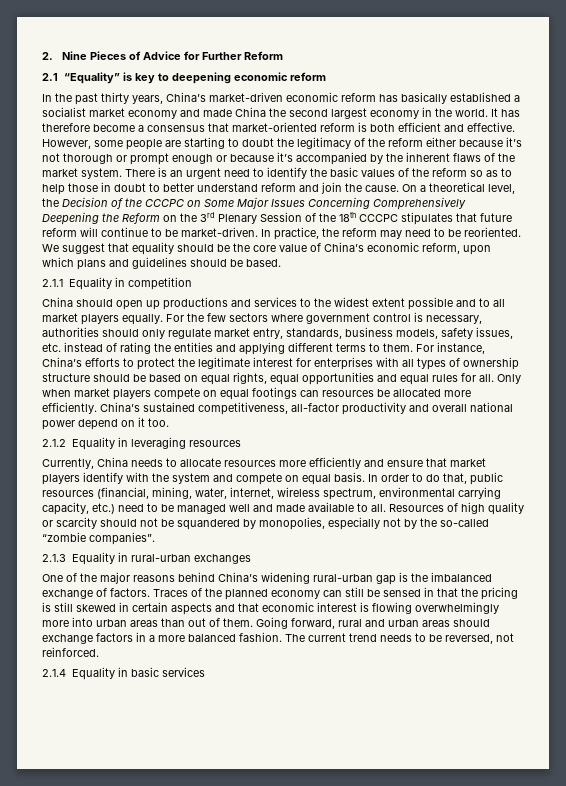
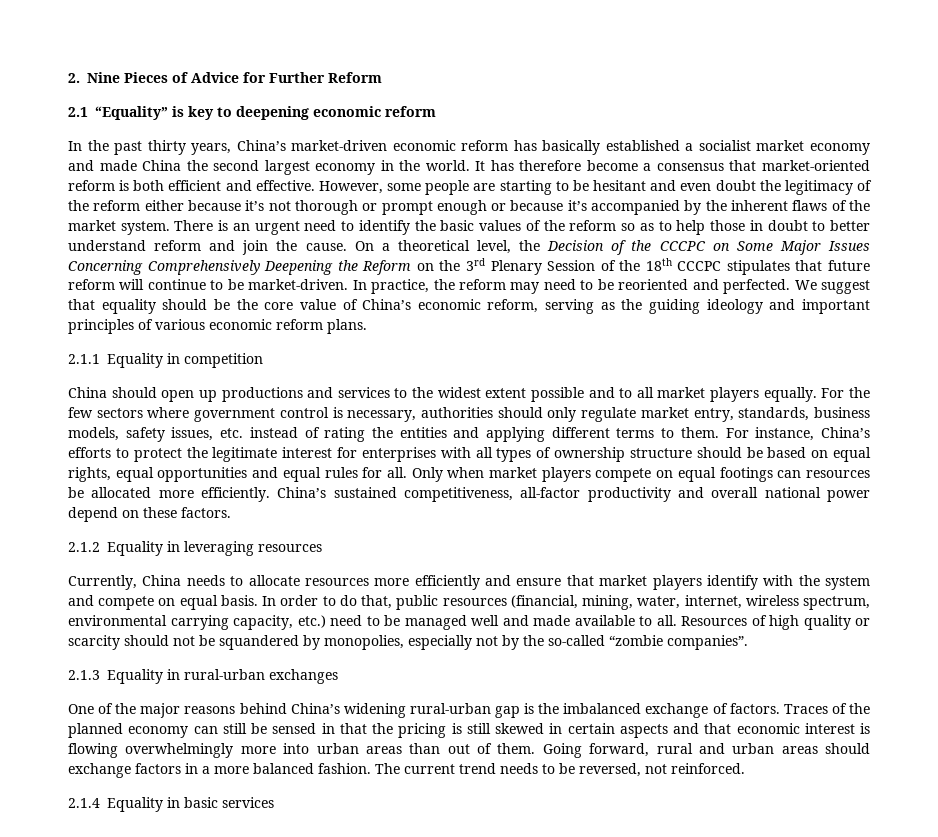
(239, 142) none -> [572,180,712,191] be hesitant and even
[464,227,521,237] reoriented. -> [618,279,791,294] reoriented and perfected.
[463,245,491,255] [42,257,281,270] upon which plans and guidelines should be based. -> [545,299,870,314] [68,319,367,334] serving as the guiding ideology and important principles of various economic reform plans.
[138,417,169,427] it too. -> [143,507,231,518] these factors.

